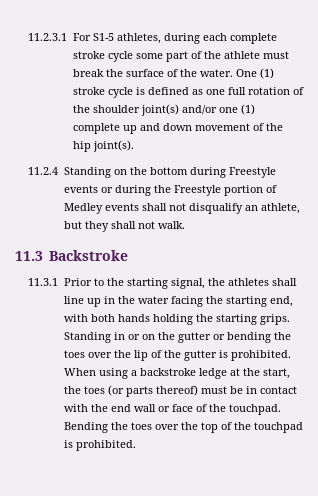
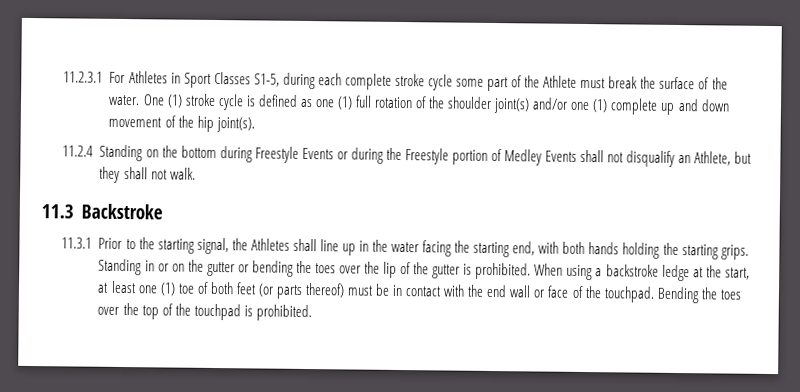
[92,33,161,44] S1-5 athletes, -> [128,71,280,88] Athletes in Sport Classes S1-5,
[223,51,260,59] athlete -> [543,75,578,88] Athlete
(225, 92) none -> [336,96,353,110] (1)
[63,185,98,193] events -> [301,147,334,160] Events
[104,203,139,211] events -> [545,150,578,162] Events
[260,203,300,214] athlete, -> [694,151,732,166] Athlete,
[227,278,269,286] athletes -> [250,238,290,251] Athletes
[63,386,105,394] the toes -> [97,280,257,296] at least one (1) toe of both feet

